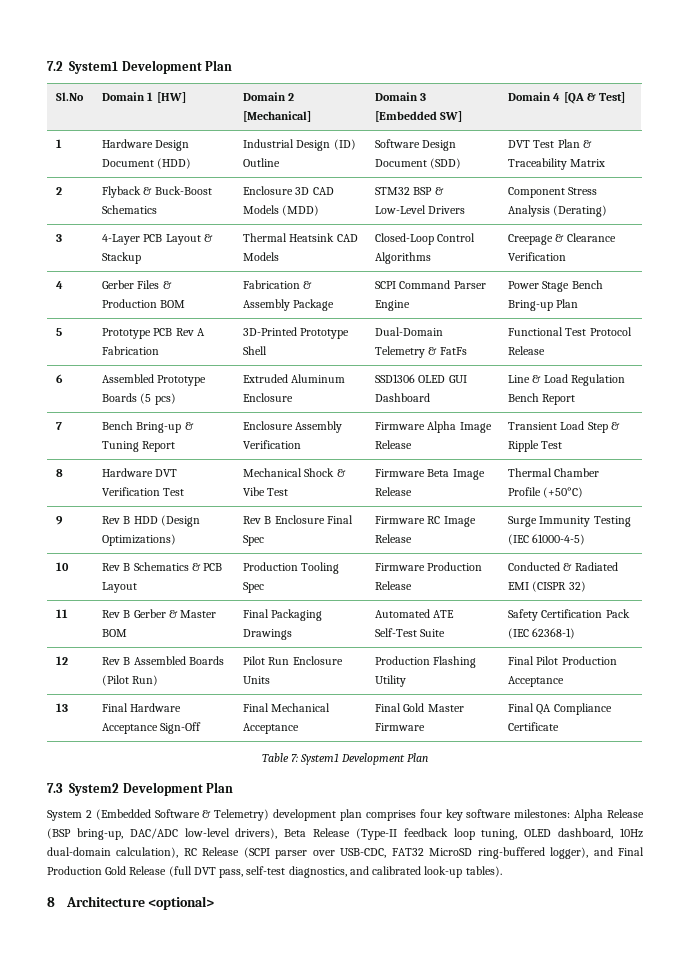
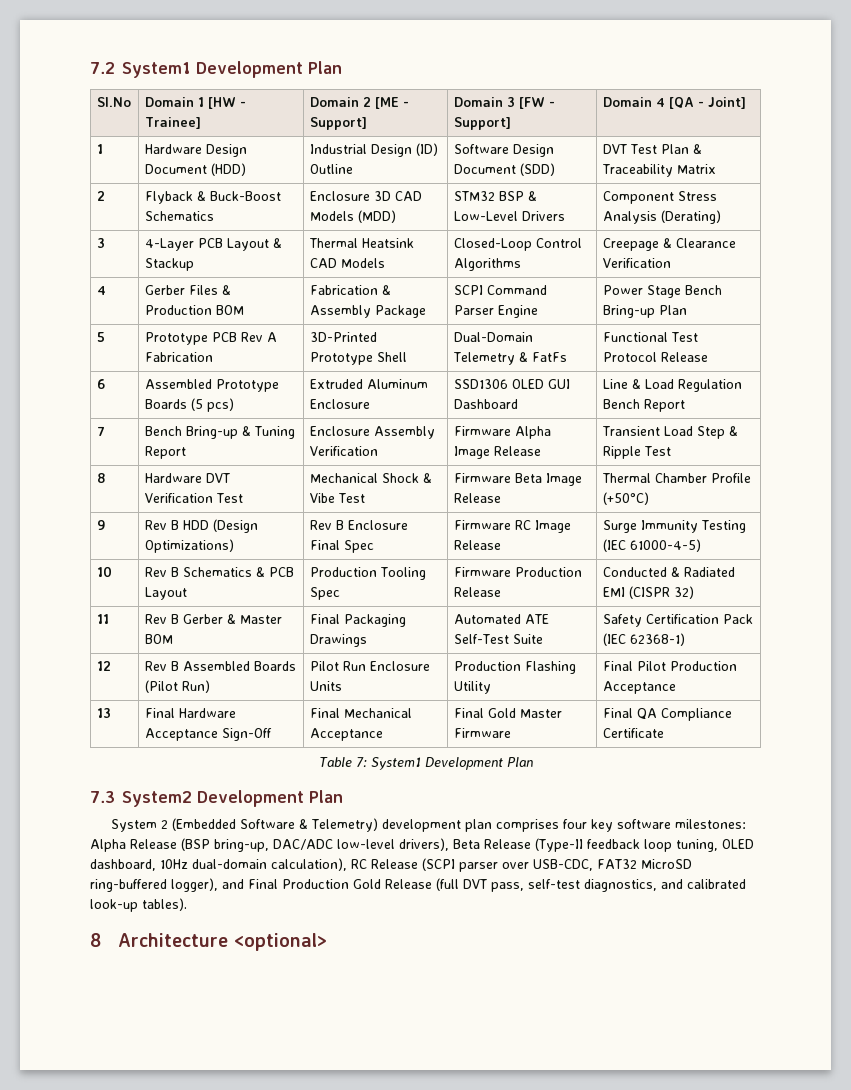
[156,92,186,103] [HW] -> [207,97,246,109] [144,117,201,129] [HW - Trainee]
[243,111,312,122] [Mechanical] -> [374,97,409,109] [309,117,367,130] [ME - Support]
[375,111,463,122] [Embedded SW] -> [518,97,555,109] [453,117,511,130] [FW - Support]
[586,92,626,103] & Test] -> [697,97,746,109] - Joint]

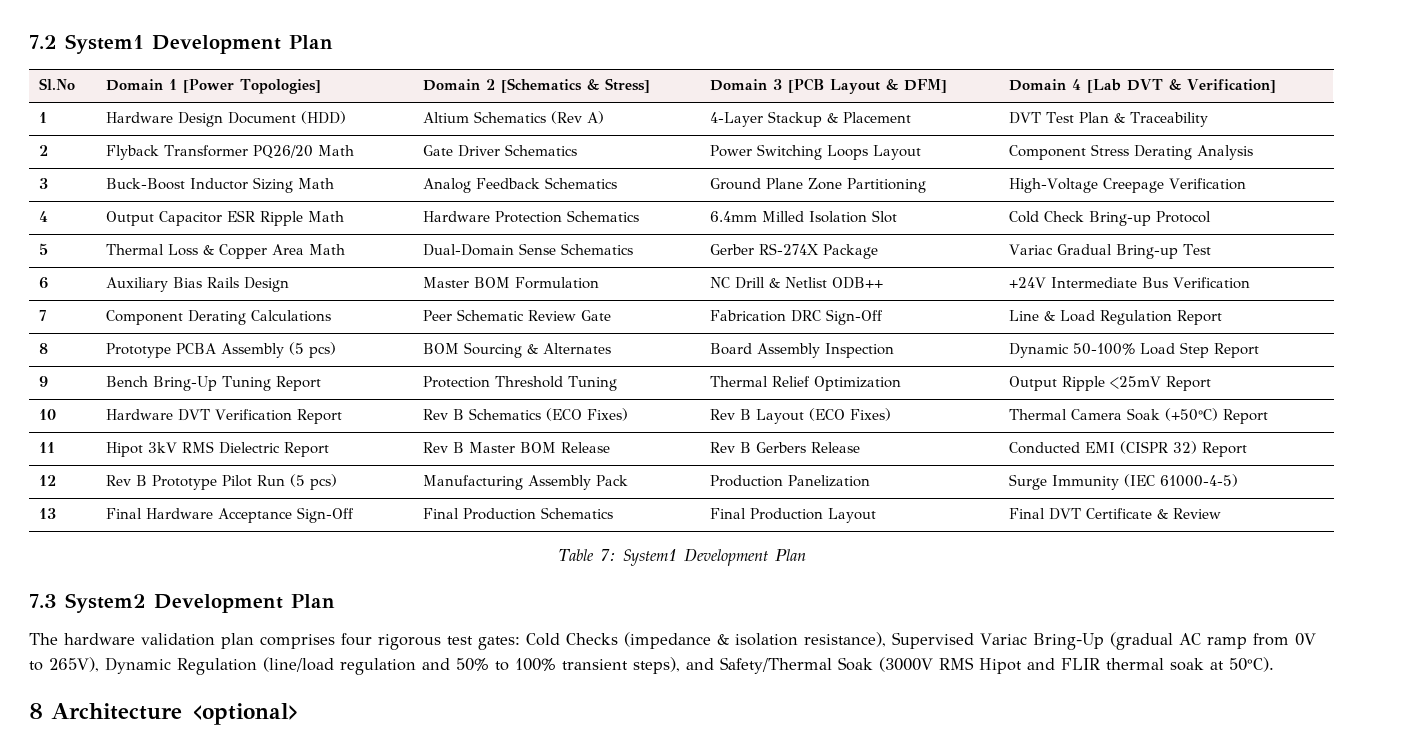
[207,97,246,109] [144,117,201,129] [HW - Trainee] -> [183,79,322,94] [Power Topologies]
[374,97,409,109] [309,117,367,130] [ME - Support] -> [501,78,651,93] [Schematics & Stress]
[518,97,555,109] [453,117,511,130] [602,97,746,109] [FW - Support] | Domain 4 [QA - Joint] -> [788,78,948,94] [1009,79,1277,93] [PCB Layout & DFM] | Domain 4 [Lab DVT & Verification]
[309,143,438,157] [309,164,353,174] [453,144,554,157] [453,163,555,176] Industrial Design (ID) Outline | Software Design Document (SDD) -> [423,111,605,124] [710,111,912,127] Altium Schematics (Rev A) | 4-Layer Stackup & Placement
[676,164,716,174] Matrix -> (1209, 119) none
[196,191,281,201] [144,211,214,221] [309,191,422,201] [309,210,396,223] [453,191,537,201] [453,211,565,221] & Buck-Boost Schematics | Enclosure 3D CAD Models (MDD) | STM32 BSP & Low-Level Drivers -> [164,145,355,159] [423,144,578,157] [710,144,922,160] Transformer PQ26/20 Math | Gate Driver Schematics | Power Switching Loops Layout
(717, 196) none -> [1134,145,1193,160] Derating
[660,210,721,224] (Derating) -> (1254, 152) none
[144,238,282,251] [144,258,194,271] [308,238,414,248] [309,258,385,268] [453,238,582,251] [453,258,521,271] [602,238,736,251] [602,258,671,268] [96,286,106,295] [144,285,231,295] [144,305,244,315] [309,285,391,295] [309,305,426,318] [453,285,547,295] [453,305,538,318] [602,285,722,298] [602,305,687,318] [96,332,105,342] [144,332,277,345] [144,352,213,362] [309,332,377,342] [309,352,407,365] [453,332,533,342] [452,352,567,365] [602,332,698,342] [602,352,708,362] 4-Layer PCB Layout & Stackup | Thermal Heatsink CAD Models | Closed-Loop Control Algorithms | Creepage & Clearance Verification // 4 | Gerber Files & Production BOM | Fabrication & Assembly Package | SCPI Command Parser Engine | Power Stage Bench Bring-up Plan // 5 | Prototype PCB Rev A Fabrication | 3D-Printed Prototype Shell | Dual-Domain Telemetry & FatFs | Functional Test Protocol Release -> [106,177,335,193] [423,177,618,193] [710,178,927,193] [1009,178,1247,193] [39,211,49,222] [106,210,345,226] [423,210,640,223] [710,210,898,223] [1009,211,1212,226] [39,243,49,255] [106,244,346,259] [423,243,634,256] [710,243,879,259] [1009,244,1212,259] Buck-Boost Inductor Sizing Math | Analog Feedback Schematics | Ground Plane Zone Partitioning | High-Voltage Creepage Verification // 4 | Output Capacitor ESR Ripple Math | Hardware Protection Schematics | 6.4mm Milled Isolation Slot | Cold Check Bring-up Protocol // 5 | Thermal Loss & Copper Area Math | Dual-Domain Sense Schematics | Gerber RS-274X Package | Variac Gradual Bring-up Test
[144,379,279,392] [144,398,234,412] [309,379,428,389] [309,399,370,409] [453,379,570,389] [453,399,518,409] Assembled Prototype Boards (5 pcs) | Extruded Aluminum Enclosure | SSD1306 OLED GUI Dashboard -> [106,277,290,292] [423,277,600,289] [710,277,884,289] [1009,277,1251,289] [39,310,47,321] [106,310,332,325] [423,309,612,321] [710,309,884,325] Auxiliary Bias Rails Design | Master BOM Formulation | NC Drill & Netlist ODB++ | +24V Intermediate Bus Verification // 7 | Component Derating Calculations | Peer Schematic Review Gate | Fabrication DRC Sign-Off
[602,399,685,412] [96,426,105,436] [144,426,251,439] Bench Report // 7 | Bench Bring-up & -> [1177,310,1223,325] [39,343,49,354] [106,342,337,358] [423,342,612,358] [710,343,895,358] [1009,342,1260,358] [39,376,49,387] [106,376,218,391] Report // 8 | Prototype PCBA Assembly (5 pcs) | BOM Sourcing & Alternates | Board Assembly Inspection | Dynamic 50-100% Load Step Report // 9 | Bench Bring-Up
[309,426,435,439] [309,446,378,456] [453,426,551,439] [453,446,541,459] [601,426,738,439] [602,446,671,459] [96,473,105,483] [144,473,230,483] [144,493,243,503] [309,473,432,483] [309,493,365,503] [453,473,582,486] [453,493,501,503] [601,473,751,483] [602,492,649,505] [96,520,105,530] [144,519,258,533] [144,539,234,553] [309,520,408,530] [309,540,374,553] [453,520,571,533] [453,540,501,550] [602,520,746,533] [602,539,701,552] [96,566,112,577] [144,567,294,577] [144,587,187,600] [309,567,426,580] [309,587,340,600] [453,567,582,577] Enclosure Assembly Verification | Firmware Alpha Image Release | Transient Load Step & Ripple Test // 8 | Hardware DVT Verification Test | Mechanical Shock & Vibe Test | Firmware Beta Image Release | Thermal Chamber Profile (+50°C) // 9 | Rev B HDD (Design Optimizations) | Rev B Enclosure Final Spec | Firmware RC Image Release | Surge Immunity Testing (IEC 61000-4-5) // 10 | Rev B Schematics & PCB Layout | Production Tooling Spec | Firmware Production -> [423,376,618,391] [710,376,902,391] [1009,376,1212,391] [39,409,57,420] [106,409,343,424] [423,408,629,421] [710,408,892,424] [1009,408,1269,424] [39,442,56,453] [106,441,330,457] [423,442,611,453] [710,442,807,453] Protection Threshold Tuning | Thermal Relief Optimization | Output Ripple <25mV Report // 10 | Hardware DVT Verification Report | Rev B Schematics (ECO Fixes) | Rev B Layout (ECO Fixes) | Thermal Camera Soak (+50°C) Report // 11 | Hipot 3kV RMS Dielectric Report | Rev B Master BOM Release | Rev B Gerbers
[670,567,735,577] & Radiated -> (1081, 448) none
[96,614,109,624] [144,614,282,624] [144,634,173,644] [309,614,406,627] [309,634,367,647] [453,614,549,624] [453,634,543,644] [602,614,753,627] [602,633,685,646] [96,661,111,671] [144,661,296,671] [144,680,210,693] [309,661,430,671] [309,681,342,691] [453,661,576,674] [453,681,491,694] [602,661,737,671] [602,681,676,694] // 11 | Rev B Gerber & Master BOM | Final Packaging Drawings | Automated ATE Self-Test Suite | Safety Certification Pack (IEC 62368-1) // 12 | Rev B Assembled Boards (Pilot Run) | Pilot Run Enclosure Units | Production Flashing Utility | Final Pilot Production Acceptance -> [1202,442,1248,457] [39,475,57,486] [106,474,338,490] [423,475,629,490] [710,475,871,487] [1009,474,1239,490] Report // 12 | Rev B Prototype Pilot Run (5 pcs) | Manufacturing Assembly Pack | Production Panelization | Surge Immunity (IEC 61000-4-5)
[343,708,412,718] [309,728,383,741] [453,708,562,718] [453,728,511,738] [602,708,732,721] Mechanical Acceptance | Final Gold Master Firmware | Final QA Compliance -> [463,507,614,520] [710,508,877,523] [1009,508,1082,520] Production Schematics | Final Production Layout | Final DVT
(664, 733) none -> [1157,508,1222,519] & Review
[111,818,747,832] [90,838,754,852] [90,858,692,872] [90,878,746,892] [90,898,187,912] System 2 (Embedded Software & Telemetry) development plan comprises four key software milestones: Alpha Release (BSP bring-up, DAC/ADC low-level drivers), Beta Release (Type-II feedback loop tuning, OLED dashboard, 10Hz dual-domain calculation), RC Release (SCPI parser over USB-CDC, FAT32 MicroSD ring-buffered logger), and Final Production Gold Release (full DVT pass, self-test diagnostics, and calibrated look-up tables). -> [29,632,1316,650] [29,657,1274,675] The hardware validation plan comprises four rigorous test gates: Cold Checks (impedance & isolation resistance), Supervised Variac Bring-Up (gradual AC ramp from 0V to 265V), Dynamic Regulation (line/load regulation and 50% to 100% transient steps), and Safety/Thermal Soak (3000V RMS Hipot and FLIR thermal soak at 50°C).

